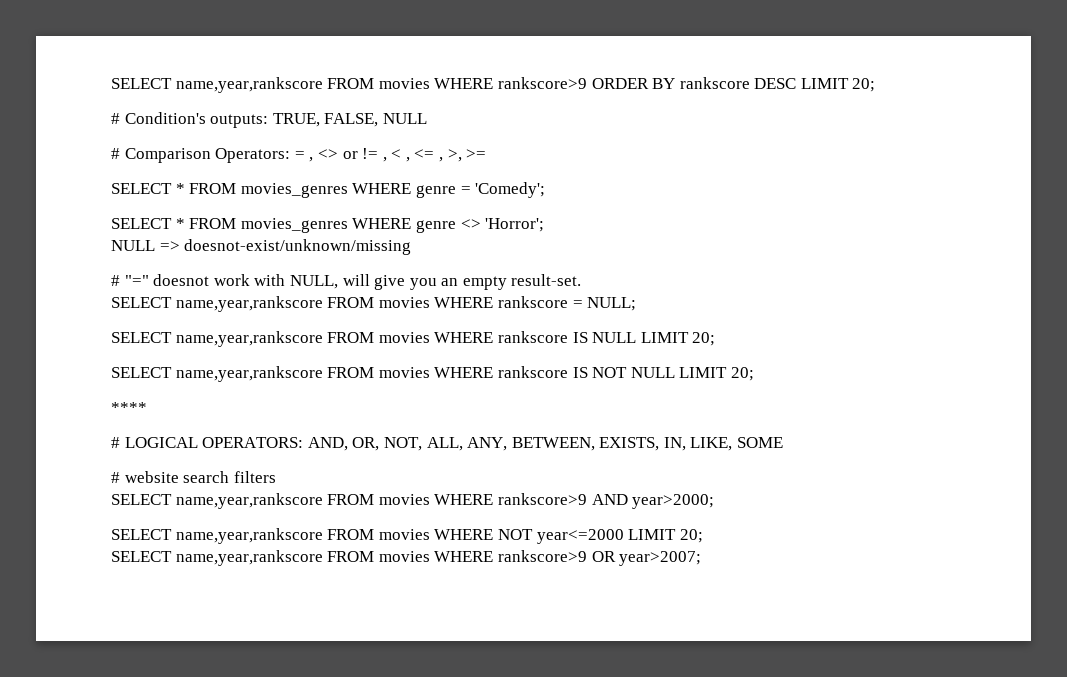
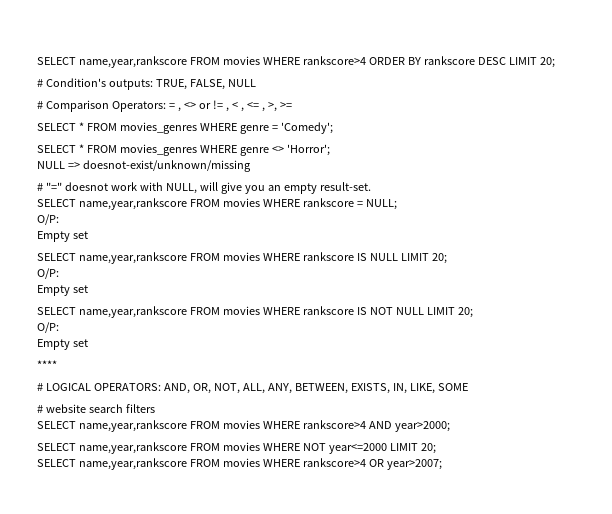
[111,77,587,93] SELECT name,year,rankscore FROM movies WHERE rankscore>9 -> [37,56,366,68] SELECT name,year,rankscore FROM movies WHERE rankscore>4
(637, 304) none -> [37,214,59,225] [37,231,88,242] // O/P: // Empty set
(716, 339) none -> [37,268,59,279] [37,285,88,296] // O/P: // Empty set
(754, 374) none -> [37,322,59,333] [37,339,88,350] // O/P: // Empty set
[497,493,587,505] rankscore>9 -> [302,420,366,429] rankscore>4
[497,550,587,562] rankscore>9 -> [302,458,366,467] rankscore>4

